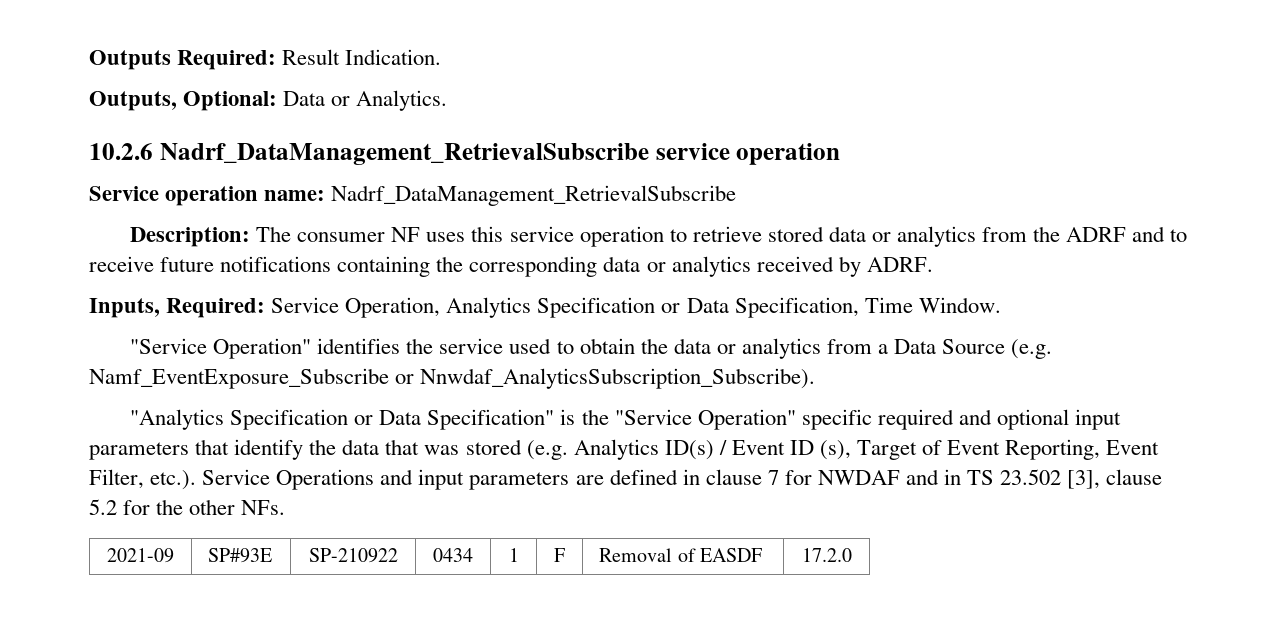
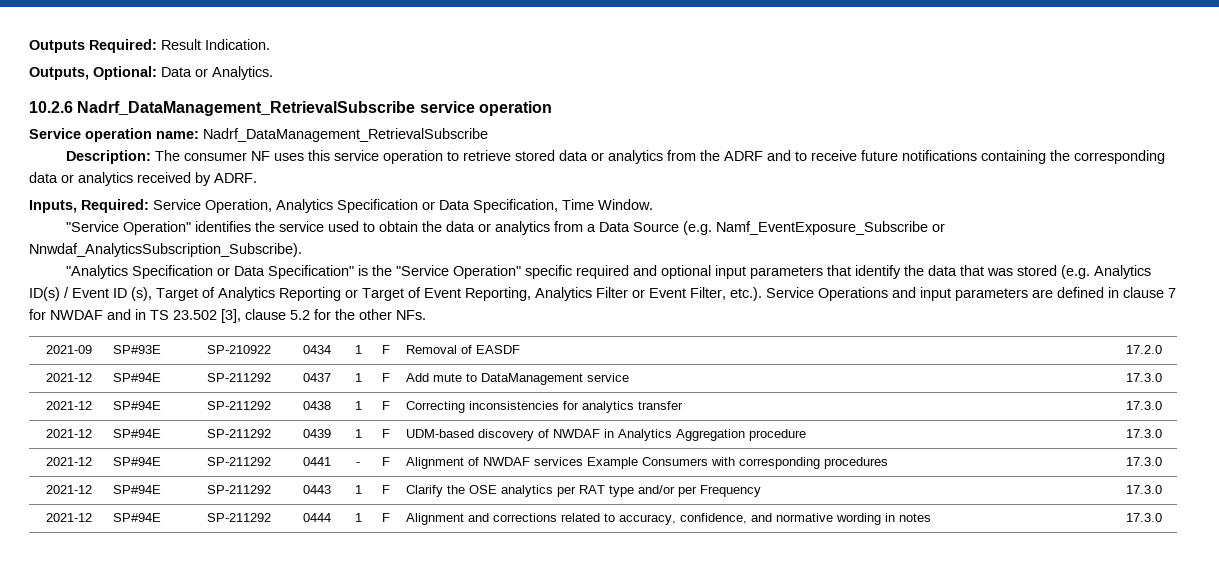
[947,439,1101,460] Event Reporting, -> [218,287,645,301] Analytics Reporting or Target of Event Reporting, Analytics Filter or
(852, 555) none -> [45,373,92,382] [113,373,162,382] [206,373,271,382] [303,373,331,382] [354,373,362,382] [382,373,390,382] [406,373,630,385] [1125,373,1162,382] [45,401,92,410] [113,401,162,410] [206,401,271,410] [303,401,331,410] [354,401,362,410] [382,401,390,410] [406,401,684,413] [1125,401,1162,410] [45,429,92,438] [113,429,162,438] [206,429,271,438] [303,429,331,438] [354,429,362,438] [382,429,390,438] [406,429,807,441] [1125,429,1162,438] [45,457,92,466] [113,457,162,466] [206,457,271,466] [303,457,331,466] [356,462,360,466] [382,457,390,466] [406,457,889,469] [1125,457,1162,466] [45,485,92,494] [113,485,162,494] [206,485,271,494] [303,485,331,494] [354,485,362,494] [382,485,390,494] [406,485,762,497] [1125,485,1162,494] [45,513,92,522] [113,513,162,522] [206,513,271,522] [303,513,331,522] [354,513,362,522] [382,513,390,522] [406,513,932,525] [1125,513,1162,522] // 2021-12 | SP#94E | SP-211292 | 0437 | 1 | F | Add mute to DataManagement service | 17.3.0 // 2021-12 | SP#94E | SP-211292 | 0438 | 1 | F | Correcting inconsistencies for analytics transfer | 17.3.0 // 2021-12 | SP#94E | SP-211292 | 0439 | 1 | F | UDM-based discovery of NWDAF in Analytics Aggregation procedure | 17.3.0 // 2021-12 | SP#94E | SP-211292 | 0441 | - | F | Alignment of NWDAF services Example Consumers with corresponding procedures | 17.3.0 // 2021-12 | SP#94E | SP-211292 | 0443 | 1 | F | Clarify the OSE analytics per RAT type and/or per Frequency | 17.3.0 // 2021-12 | SP#94E | SP-211292 | 0444 | 1 | F | Alignment and corrections related to accuracy, confidence, and normative wording in notes | 17.3.0

